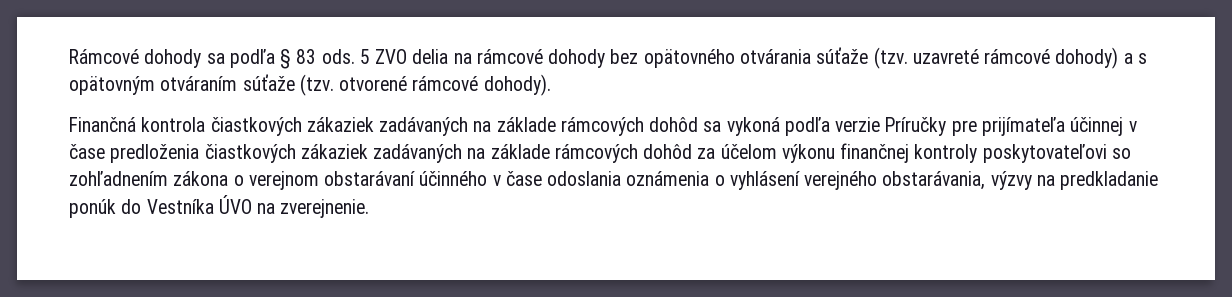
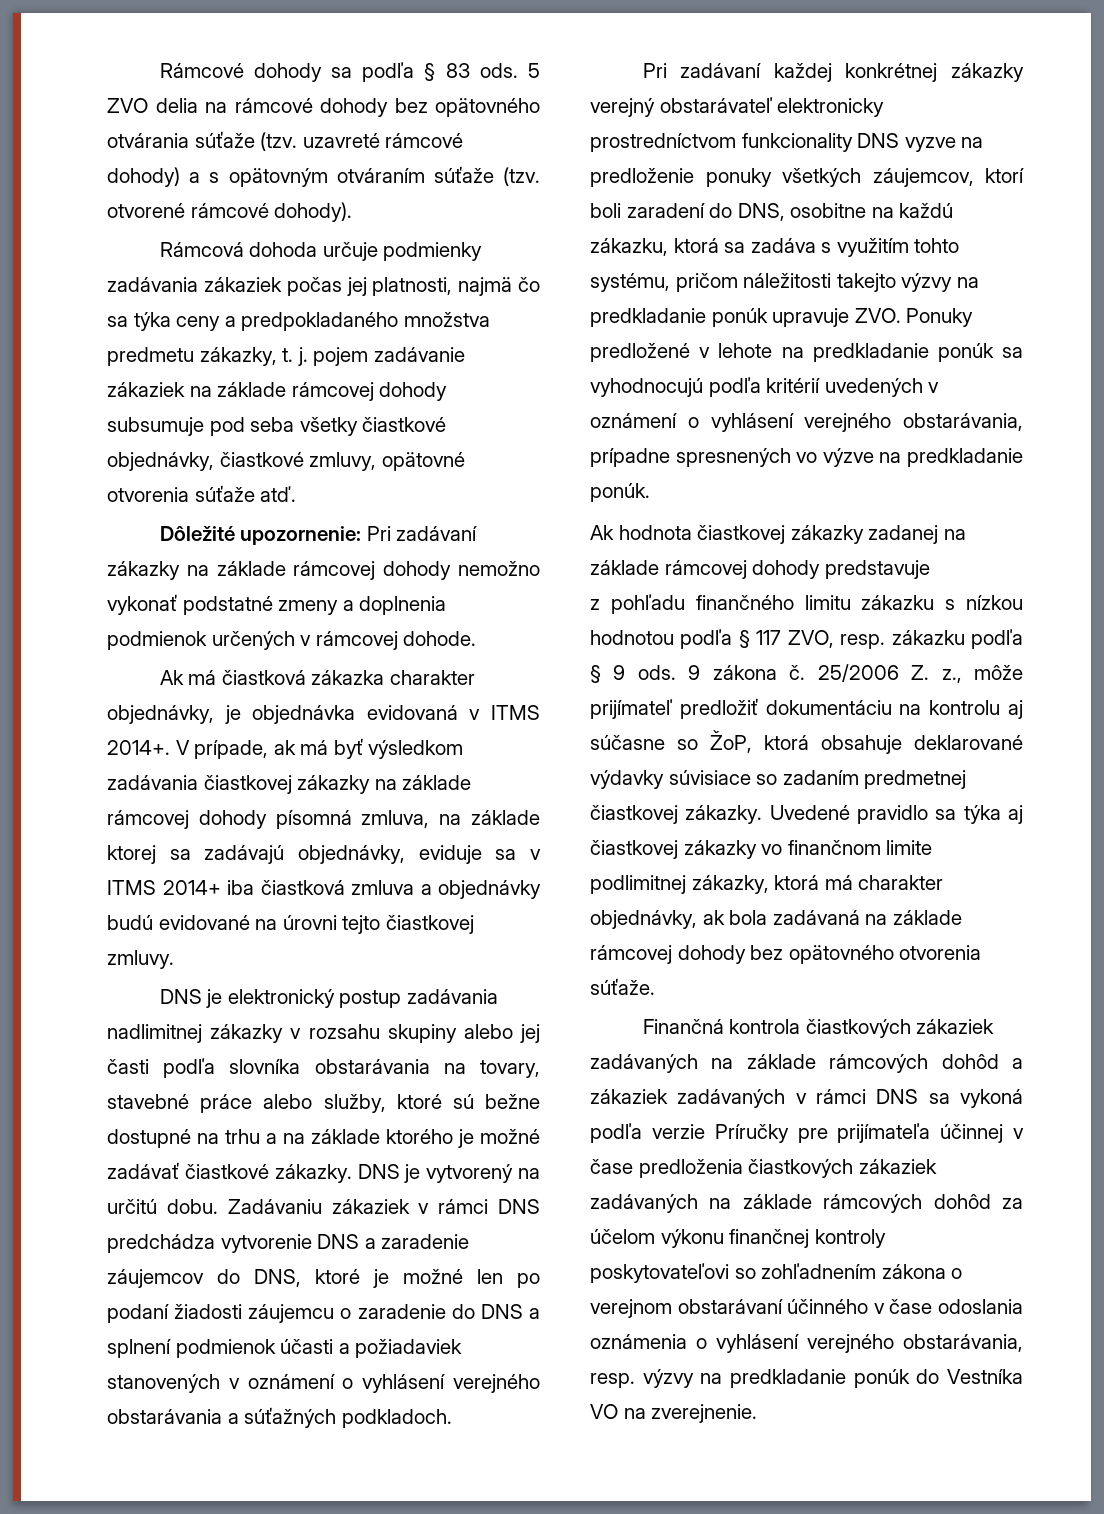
(551, 85) none -> [159,242,483,261] [107,277,540,296] [107,312,490,331] [107,347,465,366] [107,382,448,401] [107,417,447,436] [107,452,465,471] [107,485,297,502] [159,526,478,545] [107,561,540,580] [107,594,447,615] [107,631,477,650] [159,670,475,685] [107,705,540,724] [107,738,464,759] [107,775,472,794] [107,810,540,829] [107,845,541,864] [107,880,541,899] [107,915,474,934] [107,950,174,969] [159,989,498,1008] [107,1024,540,1043] [107,1058,540,1078] [107,1094,541,1113] [107,1129,540,1148] [107,1162,540,1183] [107,1199,540,1214] [107,1234,470,1253] [107,1269,540,1288] [107,1304,540,1323] [107,1339,463,1358] [107,1374,540,1393] [107,1407,452,1428] [642,63,1024,82] [590,97,885,117] [590,133,984,152] [590,168,1024,187] [590,203,954,221] [590,238,960,257] [590,273,979,292] [590,308,974,327] [590,343,1023,362] [590,377,940,397] [590,413,1023,432] [590,448,1023,467] [590,483,650,502] [590,525,966,544] [590,560,930,579] [590,594,1023,614] [590,629,1023,649] [590,664,1023,683] [590,698,1023,719] [590,730,1023,754] [590,770,967,789] [590,805,1023,824] [590,840,933,859] [590,875,944,894] [590,910,962,929] [590,945,982,964] [590,978,655,995] // Rámcová dohoda určuje podmienky zadávania zákaziek počas jej platnosti, najmä čo sa týka ceny a predpokladaného množstva predmetu zákazky, t. j. pojem zadávanie zákaziek na základe rámcovej dohody subsumuje pod seba všetky čiastkové objednávky, čiastkové zmluvy, opätovné otvorenia súťaže atď. // Dôležité upozornenie: Pri zadávaní zákazky na základe rámcovej dohody nemožno vykonať podstatné zmeny a doplnenia podmienok určených v rámcovej dohode. // Ak má čiastková zákazka charakter objednávky, je objednávka evidovaná v ITMS 2014+. V prípade, ak má byť výsledkom zadávania čiastkovej zákazky na základe rámcovej dohody písomná zmluva, na základe ktorej sa zadávajú objednávky, eviduje sa v ITMS 2014+ iba čiastková zmluva a objednávky budú evidované na úrovni tejto čiastkovej zmluvy. // DNS je elektronický postup zadávania nadlimitnej zákazky v rozsahu skupiny alebo jej časti podľa slovníka obstarávania na tovary, stavebné práce alebo služby, ktoré sú bežne dostupné na trhu a na základe ktorého je možné zadávať čiastkové zákazky. DNS je vytvorený na určitú dobu. Zadávaniu zákaziek v rámci DNS predchádza vytvorenie DNS a zaradenie záujemcov do DNS, ktoré je možné len po podaní žiadosti záujemcu o zaradenie do DNS a splnení podmienok účasti a požiadaviek stanovených v oznámení o vyhlásení verejného obstarávania a súťažných podkladoch. // Pri zadávaní každej konkrétnej zákazky verejný obstarávateľ elektronicky prostredníctvom funkcionality DNS vyzve na predloženie ponuky všetkých záujemcov, ktorí boli zaradení do DNS, osobitne na každú zákazku, ktorá sa zadáva s využitím tohto systému, pričom náležitosti takejto výzvy na predkladanie ponúk upravuje ZVO. Ponuky predložené v lehote na predkladanie ponúk sa vyhodnocujú podľa kritérií uvedených v oznámení o vyhlásení verejného obstarávania, prípadne spresnených vo výzve na predkladanie ponúk. // Ak hodnota čiastkovej zákazky zadanej na základe rámcovej dohody predstavuje // z pohľadu finančného limitu zákazku s nízkou hodnotou podľa § 117 ZVO, resp. zákazku podľa § 9 ods. 9 zákona č. 25/2006 Z. z., môže prijímateľ predložiť dokumentáciu na kontrolu aj súčasne so ŽoP, ktorá obsahuje deklarované výdavky súvisiace so zadaním predmetnej čiastkovej zákazky. Uvedené pravidlo sa týka aj čiastkovej zákazky vo finančnom limite podlimitnej zákazky, ktorá má charakter objednávky, ak bola zadávaná na základe rámcovej dohody bez opätovného otvorenia súťaže.
(699, 124) none -> [1012,1058,1023,1069] [590,1089,919,1108] a zákaziek zadávaných v rámci DNS
(986, 180) none -> [590,1373,635,1388] resp.
[218,195,252,214] ÚVO -> [590,1404,618,1419] VO

